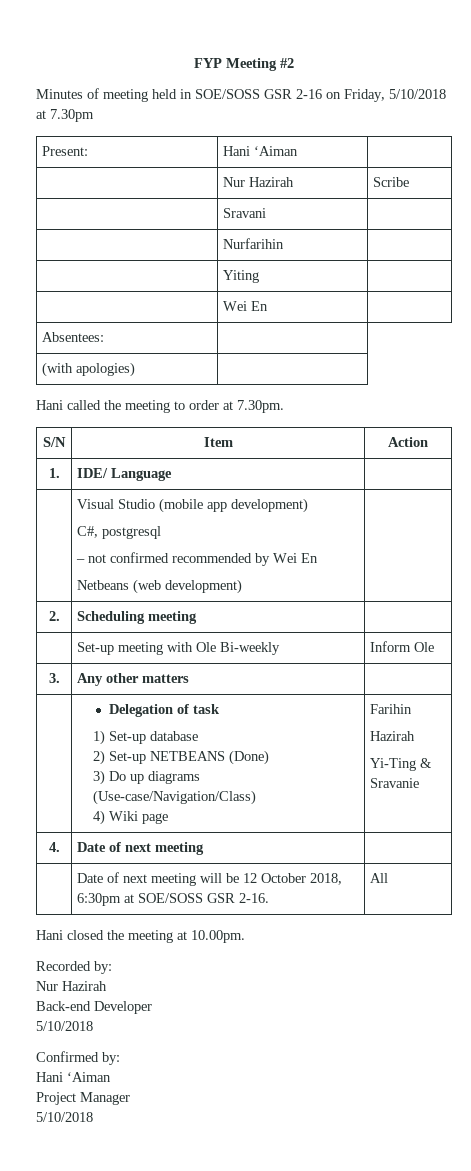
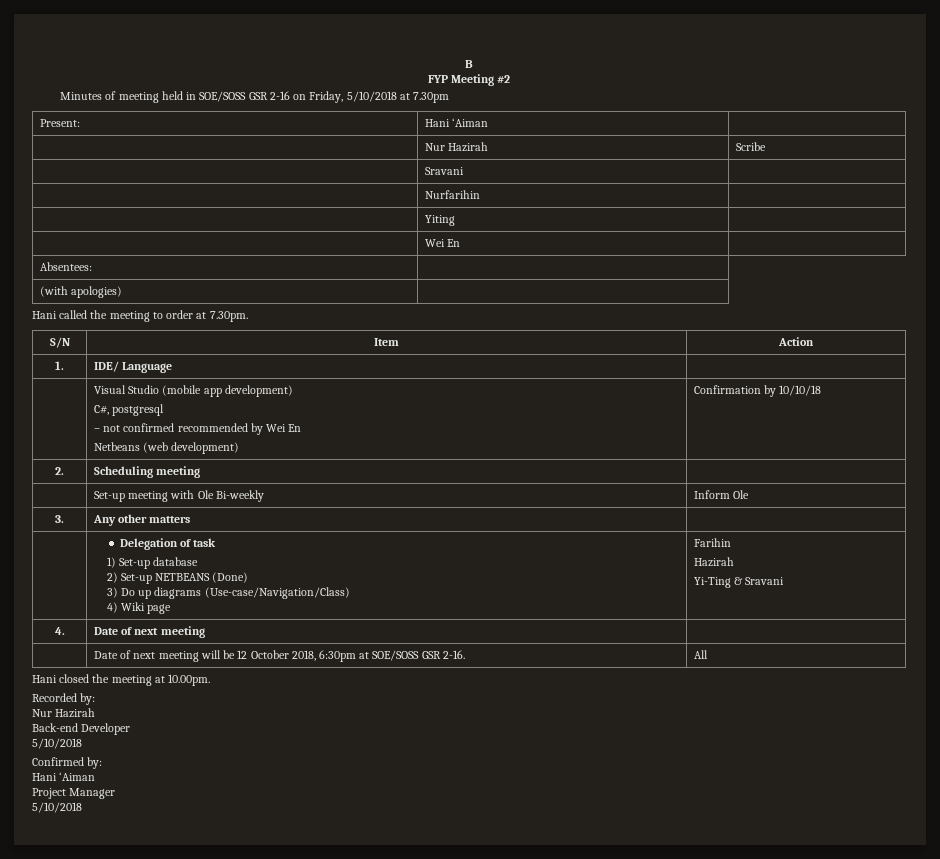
(194, 63) none -> [465,60,473,68] B //
(243, 586) none -> [693,385,822,397] Confirmation by 10/10/18
[370,778,420,788] Sravanie -> [745,577,785,585] Sravani

